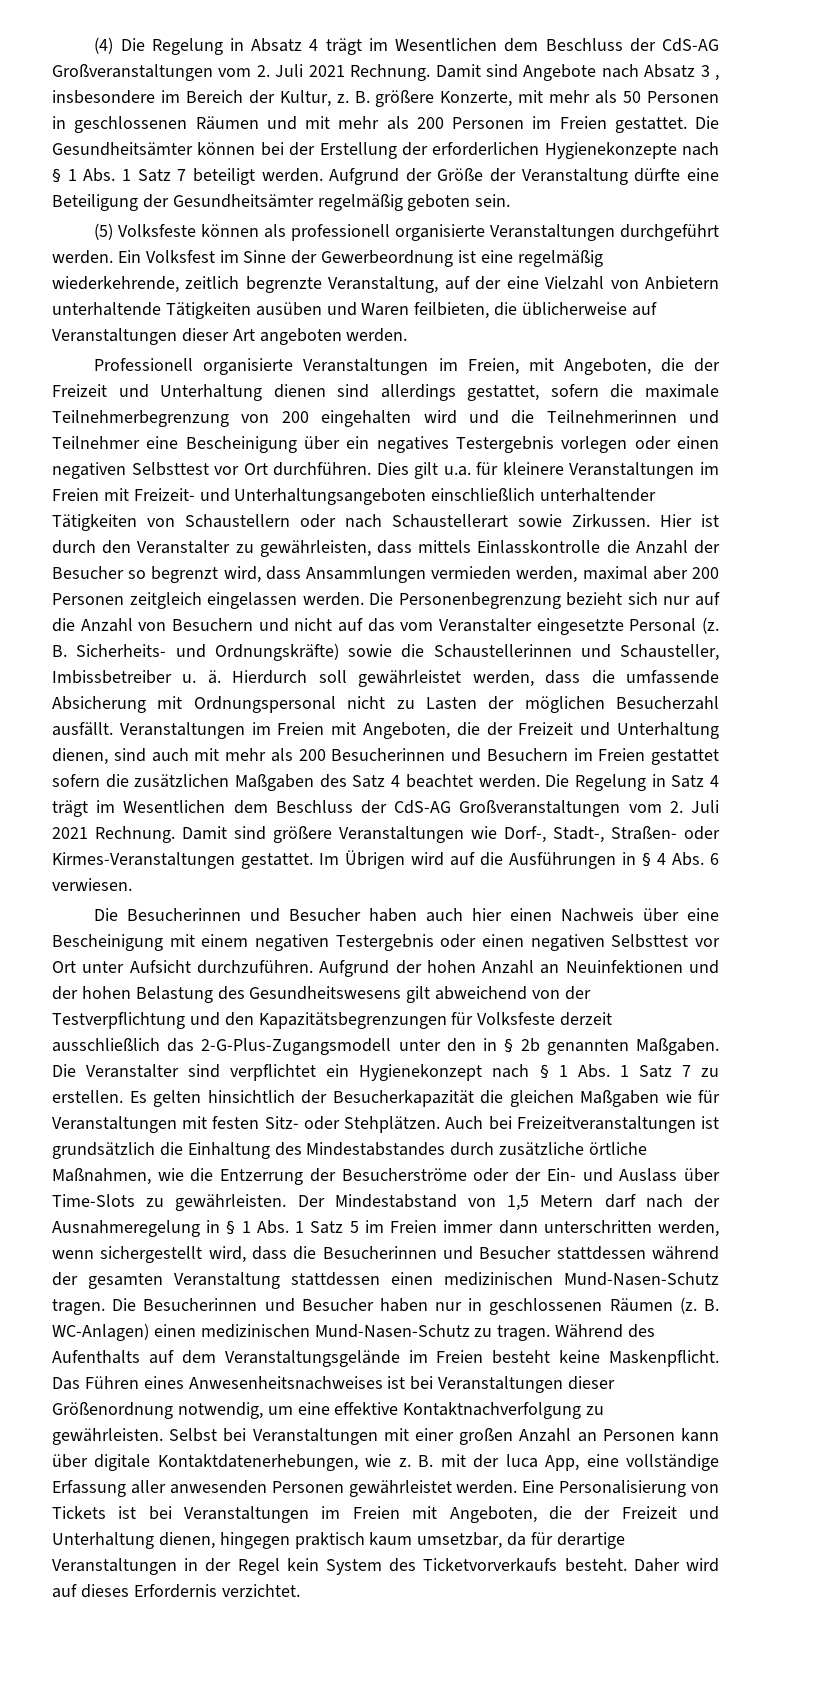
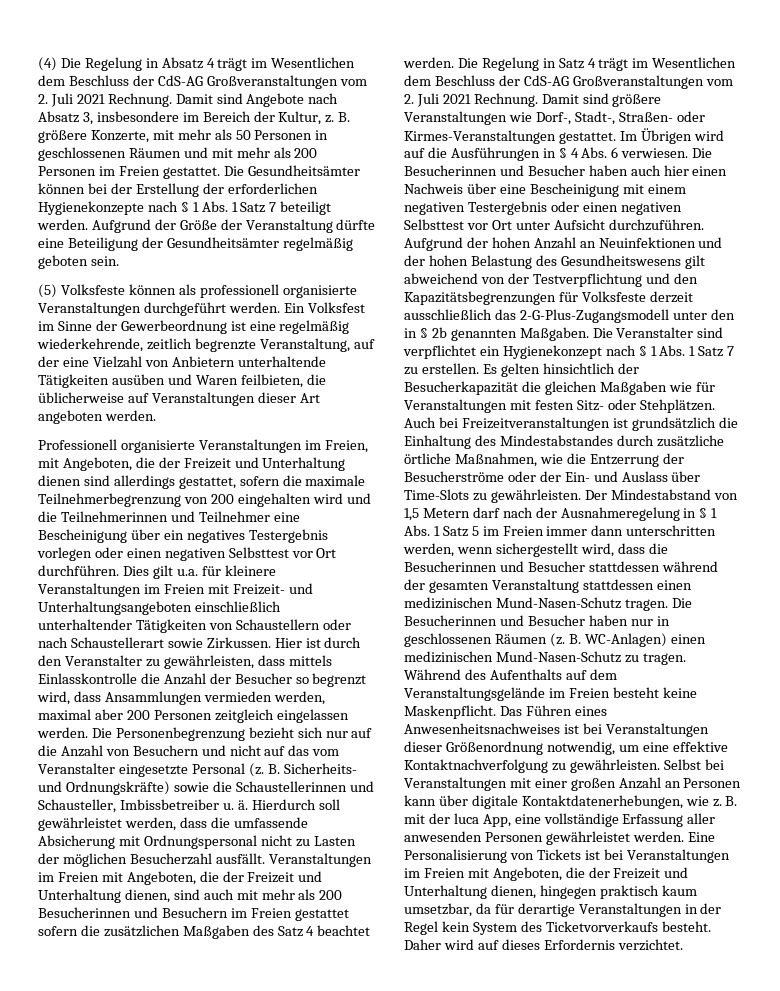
[700,65,719,81] 3 , -> [82,112,93,125] 3,
(132, 884) // -> (689, 153) none

